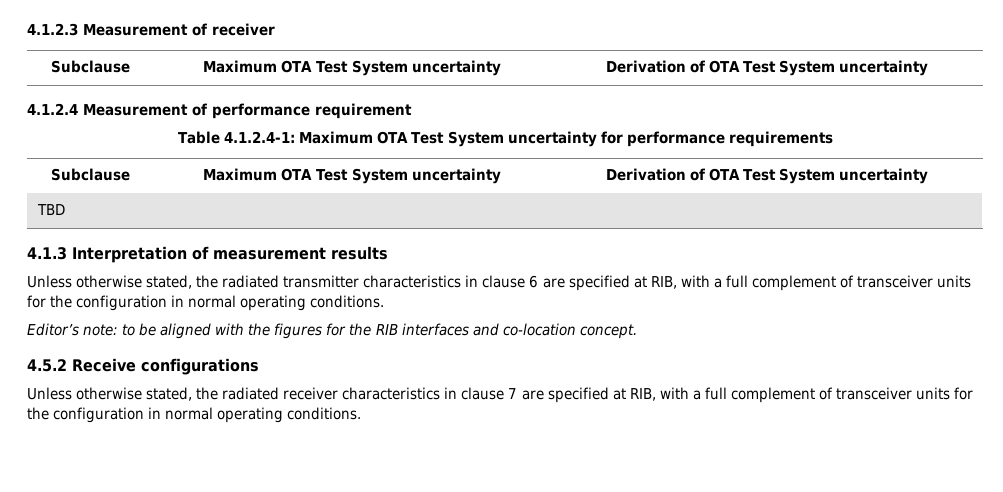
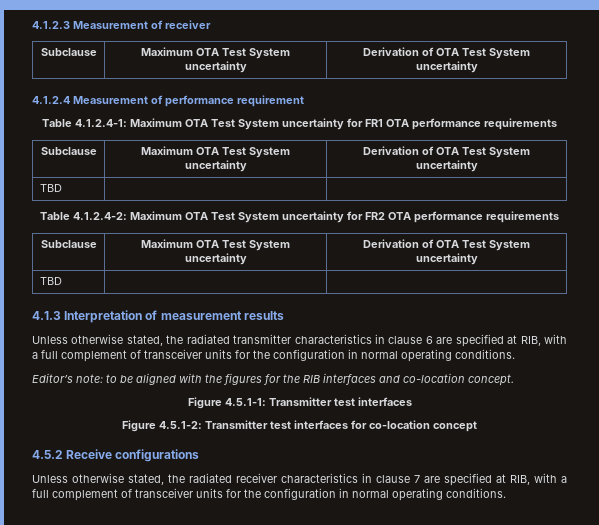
(623, 137) none -> [365,118,557,130] [40,147,97,155] [141,146,290,158] [184,160,247,172] [363,146,530,158] [415,160,478,172] [39,184,62,192] [40,211,411,223] FR1 OTA performance requirements // Subclause | Maximum OTA Test System uncertainty | Derivation of OTA Test System uncertainty // TBD | | // Table 4.1.2.4-2: Maximum OTA Test System uncertainty for FR2 OTA
(637, 331) none -> [187,397,412,409] [122,420,477,432] // Figure 4.5.1-1: Transmitter test interfaces // Figure 4.5.1-2: Transmitter test interfaces for co-location concept

